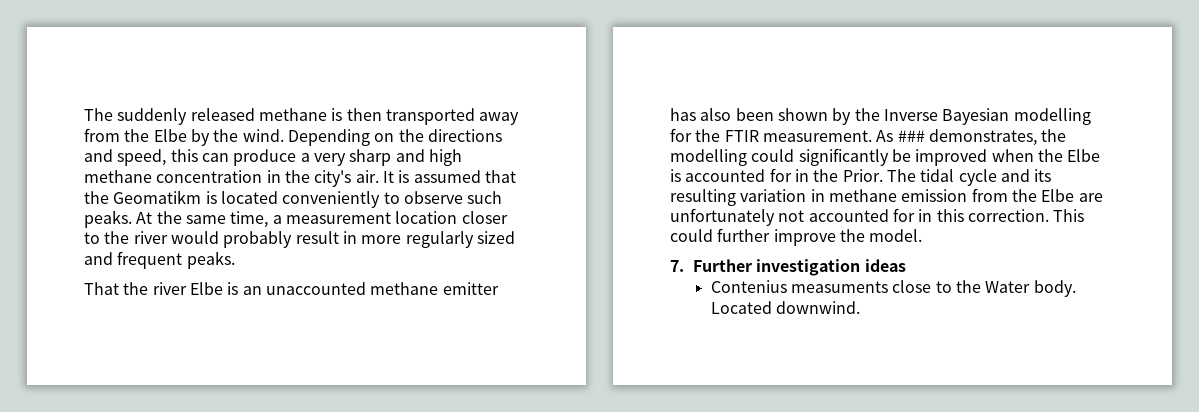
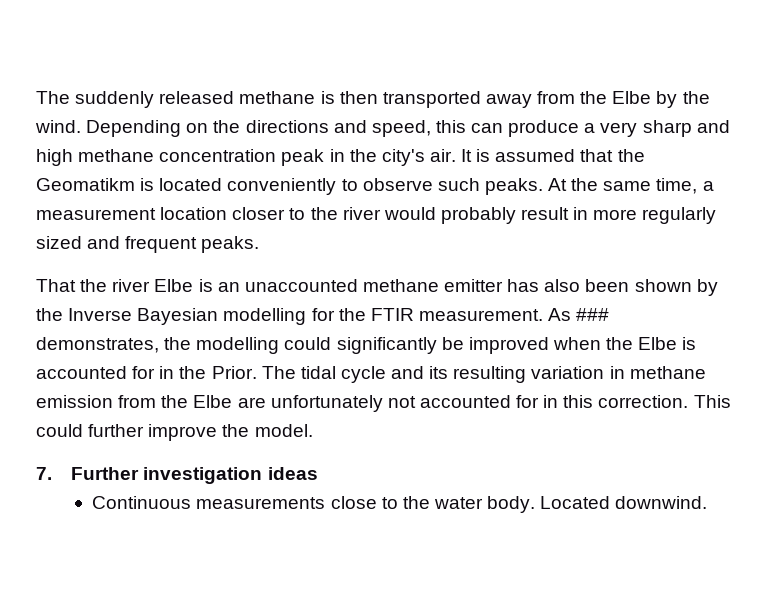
(263, 176) none -> [281,149,325,166] peak
[710,280,888,293] Contenius measuments -> [92,496,326,509] Continuous measurements
[985,281,1031,293] Water -> [433,497,483,509] water

